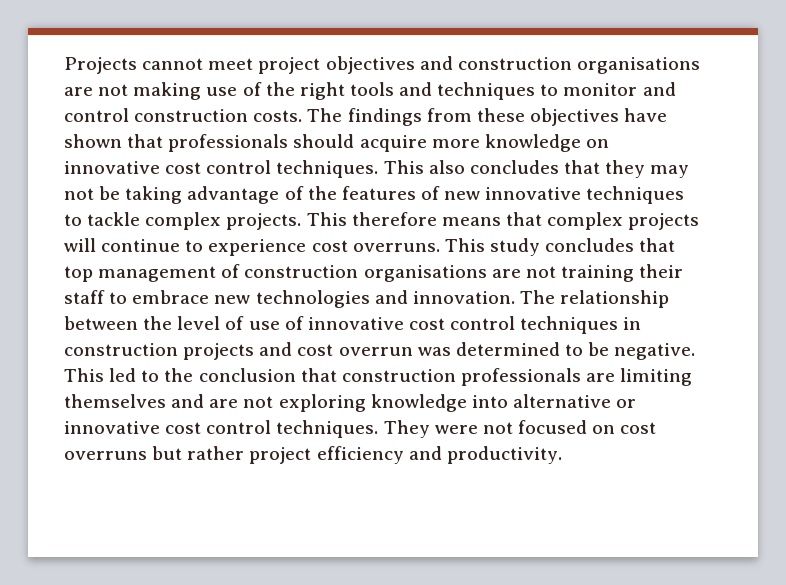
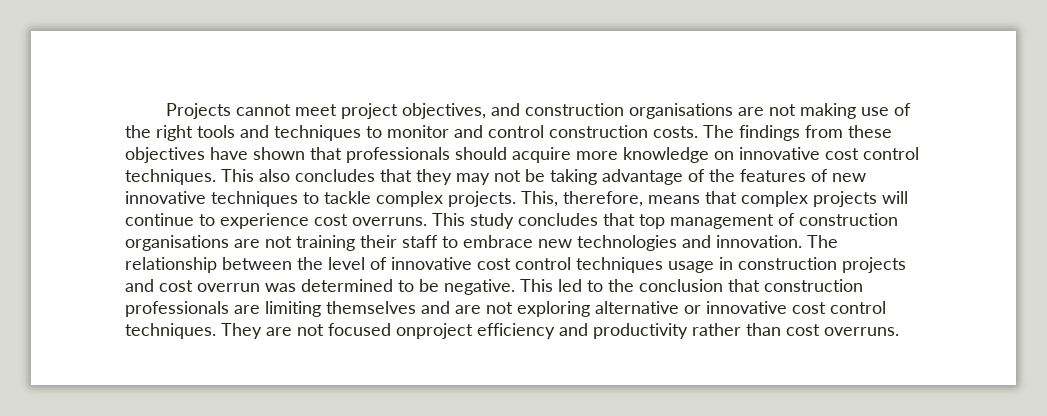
[325,56,415,74] objectives -> [402,103,487,119] objectives,
[306,212,437,226] This therefore -> [521,191,643,207] This, therefore,
[248,316,304,330] use of -> (387, 263) none
(619, 325) none -> [668,261,714,273] usage
[370,394,508,412] knowledge into -> (590, 309) none
[434,425,478,434] were -> [266,327,292,336] are
[592,422,657,434] [64,446,562,464] on cost overruns but rather project efficiency and productivity. -> [396,323,899,339] onproject efficiency and productivity rather than cost overruns.

